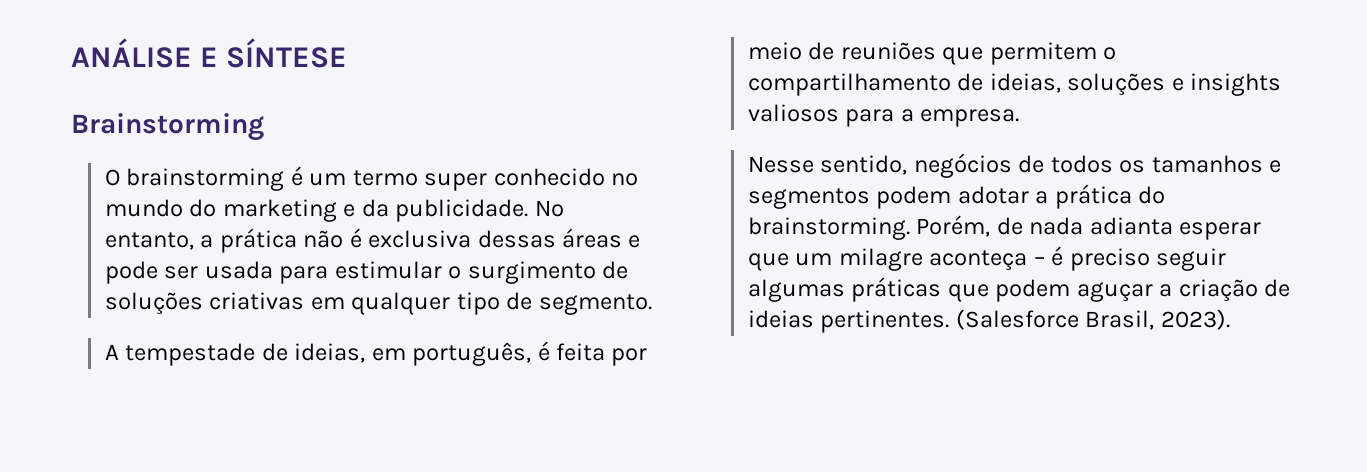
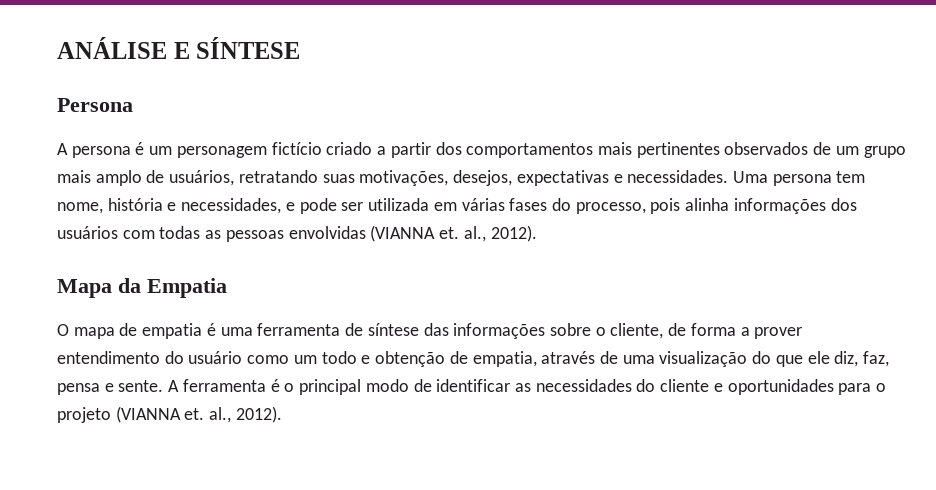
[71,113,264,141] [104,166,638,191] [104,199,564,222] [104,228,641,253] [104,261,628,284] [104,292,652,315] [104,341,648,366] [747,42,1117,65] [747,73,1282,96] [747,104,1020,127] [747,153,1281,178] [747,184,1166,209] [747,215,1262,240] [747,246,1226,271] [747,277,1290,302] [747,309,1230,333] Brainstorming // O brainstorming é um termo super conhecido no mundo do marketing e da publicidade. No entanto, a prática não é exclusiva dessas áreas e pode ser usada para estimular o surgimento de soluções criativas em qualquer tipo de segmento. // A tempestade de ideias, em português, é feita por meio de reuniões que permitem o compartilhamento de ideias, soluções e insights valiosos para a empresa. // Nesse sentido, negócios de todos os tamanhos e segmentos podem adotar a prática do brainstorming. Porém, de nada adianta esperar que um milagre aconteça – é preciso seguir algumas práticas que podem aguçar a criação de ideias pertinentes. (Salesforce Brasil, 2023). -> [57,98,133,112] [57,142,906,158] [57,170,866,186] [57,198,857,214] [57,225,537,242] [57,278,227,298] [57,323,803,339] [57,351,890,367] [57,379,887,395] [57,406,282,423] Persona // A persona é um personagem fictício criado a partir dos comportamentos mais pertinentes observados de um grupo mais amplo de usuários, retratando suas motivações, desejos, expectativas e necessidades. Uma persona tem nome, história e necessidades, e pode ser utilizada em várias fases do processo, pois alinha informações dos usuários com todas as pessoas envolvidas (VIANNA et. al., 2012). // Mapa da Empatia // O mapa de empatia é uma ferramenta de síntese das informações sobre o cliente, de forma a prover entendimento do usuário como um todo e obtenção de empatia, através de uma visualização do que ele diz, faz, pensa e sente. A ferramenta é o principal modo de identificar as necessidades do cliente e oportunidades para o projeto (VIANNA et. al., 2012).

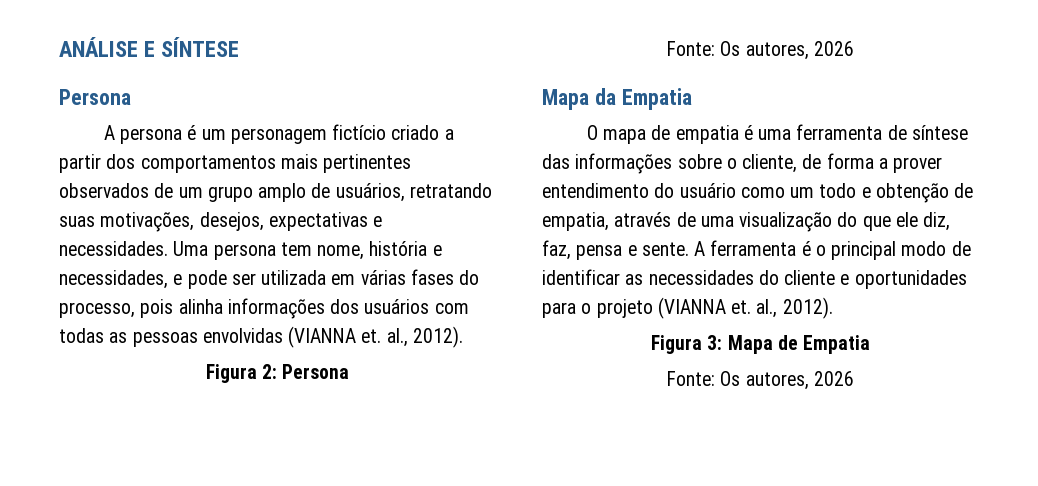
[57,170,91,183] mais -> (253, 194) none
(537, 233) none -> [205,364,350,383] [667,41,854,60] // Figura 2: Persona // Fonte: Os autores, 2026
(282, 414) none -> [650,335,871,354] [667,371,854,390] // Figura 3: Mapa de Empatia // Fonte: Os autores, 2026

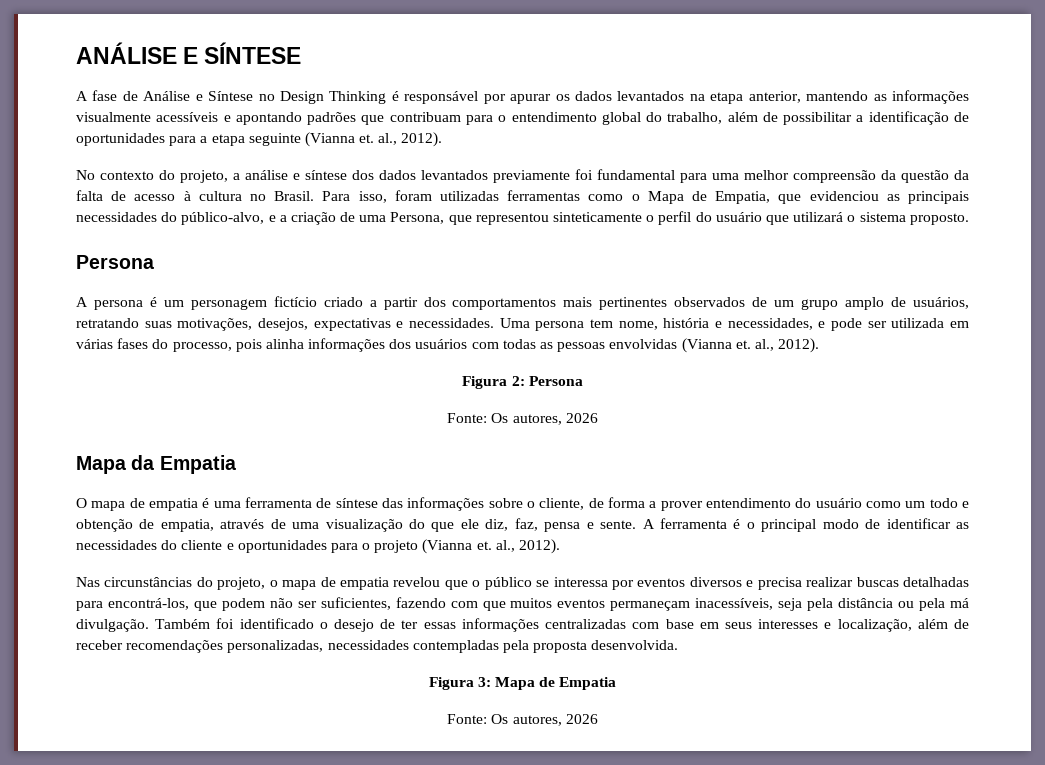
(240, 47) none -> [76,90,970,104] [76,111,970,125] [76,132,443,147] [76,169,969,183] [76,190,970,204] [76,211,969,225] // A fase de Análise e Síntese no Design Thinking é responsável por apurar os dados levantados na etapa anterior, mantendo as informações visualmente acessíveis e apontando padrões que contribuam para o entendimento global do trabalho, além de possibilitar a identificação de oportunidades para a etapa seguinte (Vianna et. al., 2012). // No contexto do projeto, a análise e síntese dos dados levantados previamente foi fundamental para uma melhor compreensão da questão da falta de acesso à cultura no Brasil. Para isso, foram utilizadas ferramentas como o Mapa de Empatia, que evidenciou as principais necessidades do público-alvo, e a criação de uma Persona, que representou sinteticamente o perfil do usuário que utilizará o sistema proposto.
[288,326,357,348] (VIANNA -> [681,338,732,353] (Vianna
[657,297,833,319] (VIANNA et. al., 2012). -> [422,539,561,554] [76,577,970,590] [76,597,969,611] [76,618,970,632] [76,640,679,653] (Vianna et. al., 2012). // Nas circunstâncias do projeto, o mapa de empatia revelou que o público se interessa por eventos diversos e precisa realizar buscas detalhadas para encontrá-los, que podem não ser suficientes, fazendo com que muitos eventos permaneçam inacessíveis, seja pela distância ou pela má divulgação. Também foi identificado o desejo de ter essas informações centralizadas com base em seus interesses e localização, além de receber recomendações personalizadas, necessidades contempladas pela proposta desenvolvida.

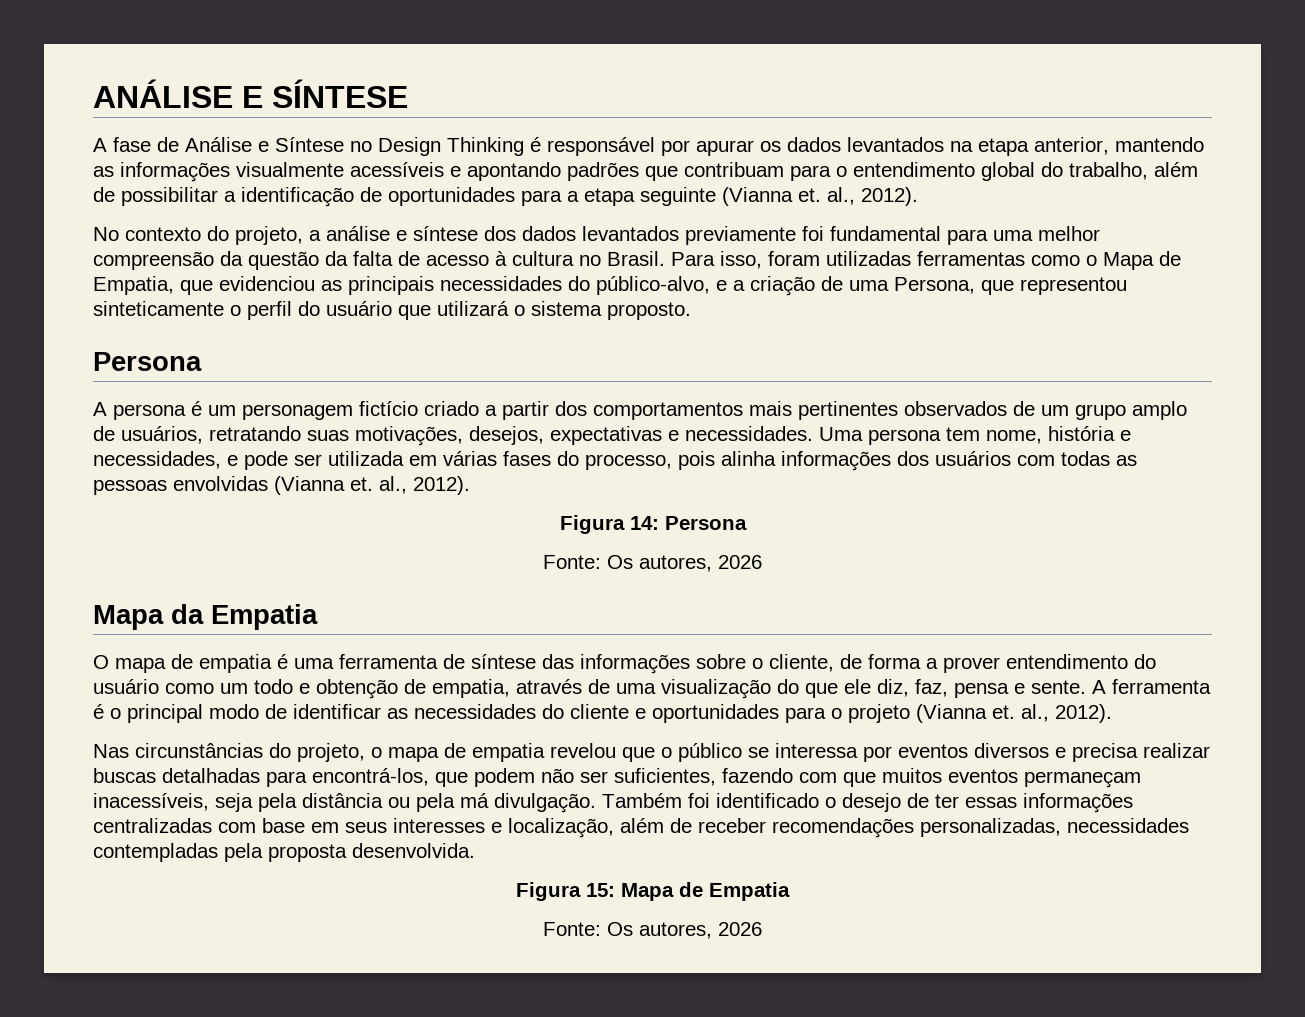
[511,376,525,386] 2: -> [629,516,659,530] 14:
[477,677,491,687] 3: -> [586,883,615,897] 15:

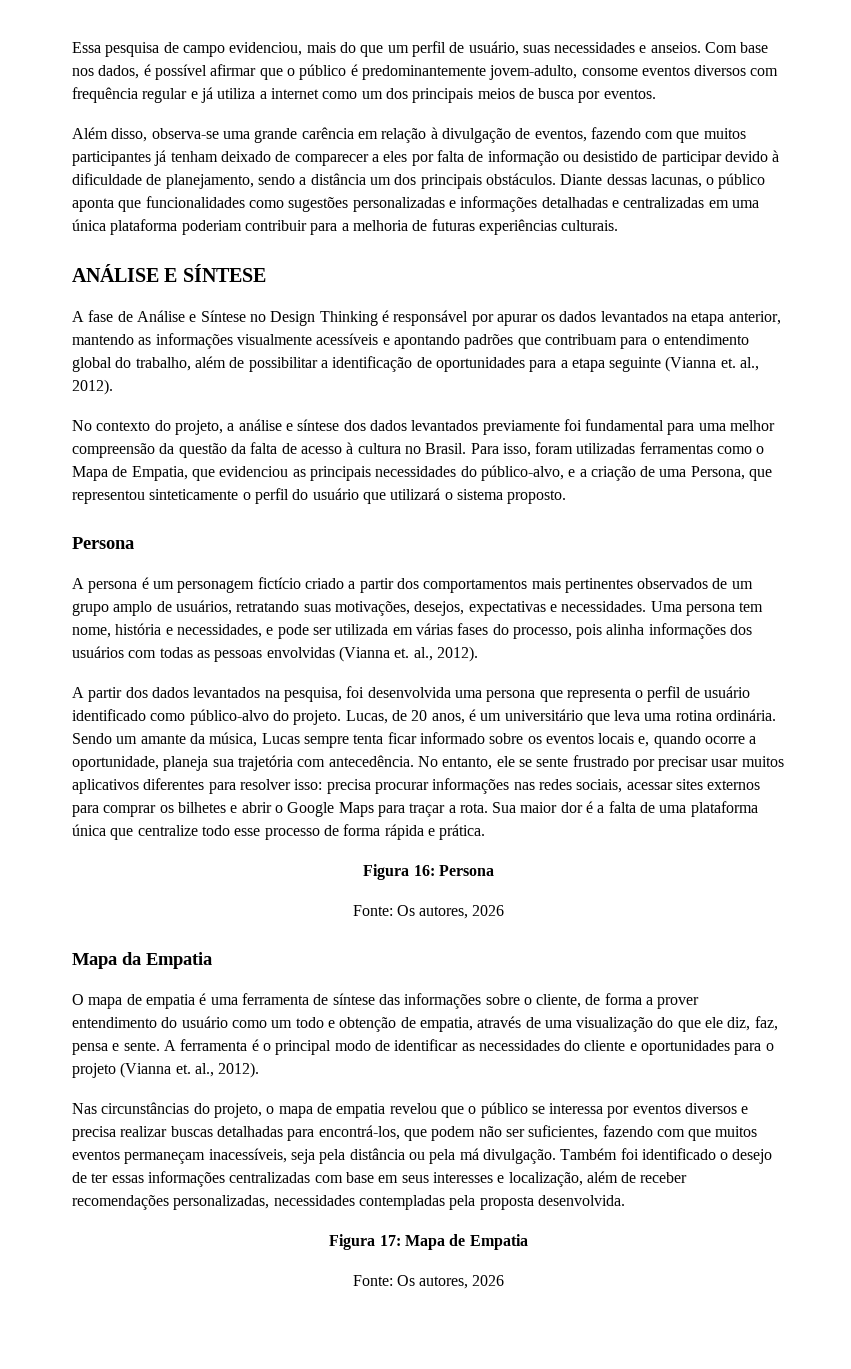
(93, 93) none -> [72,41,769,57] [72,64,779,80] [72,87,656,103] [72,127,746,143] [72,150,780,166] [72,173,766,189] [72,196,759,212] [72,219,619,235] Essa pesquisa de campo evidenciou, mais do que um perfil de usuário, suas necessidades e anseios. Com base nos dados, é possível afirmar que o público é predominantemente jovem-adulto, consome eventos diversos com frequência regular e já utiliza a internet como um dos principais meios de busca por eventos. // Além disso, observa-se uma grande carência em relação à divulgação de eventos, fazendo com que muitos participantes já tenham deixado de comparecer a eles por falta de informação ou desistido de participar devido à dificuldade de planejamento, sendo a distância um dos principais obstáculos. Diante dessas lacunas, o público aponta que funcionalidades como sugestões personalizadas e informações detalhadas e centralizadas em uma única plataforma poderiam contribuir para a melhoria de futuras experiências culturais. //
[559,515,659,534] // Figura 14: -> [72,686,751,702] [72,709,777,725] [72,732,757,748] [72,755,784,771] [72,778,761,794] [72,801,758,817] [72,824,486,840] [363,864,435,880] // A partir dos dados levantados na pesquisa, foi desenvolvida uma persona que representa o perfil de usuário identificado como público-alvo do projeto. Lucas, de 20 anos, é um universitário que leva uma rotina ordinária. Sendo um amante da música, Lucas sempre tenta ficar informado sobre os eventos locais e, quando ocorre a oportunidade, planeja sua trajetória com antecedência. No entanto, ele se sente frustrado por precisar usar muitos aplicativos diferentes para resolver isso: precisa procurar informações nas redes sociais, acessar sites externos para comprar os bilhetes e abrir o Google Maps para traçar a rota. Sua maior dor é a falta de uma plataforma única que centralize todo esse processo de forma rápida e prática. // Figura 16:
[586,883,615,897] 15: -> [379,1235,401,1246] 17:

